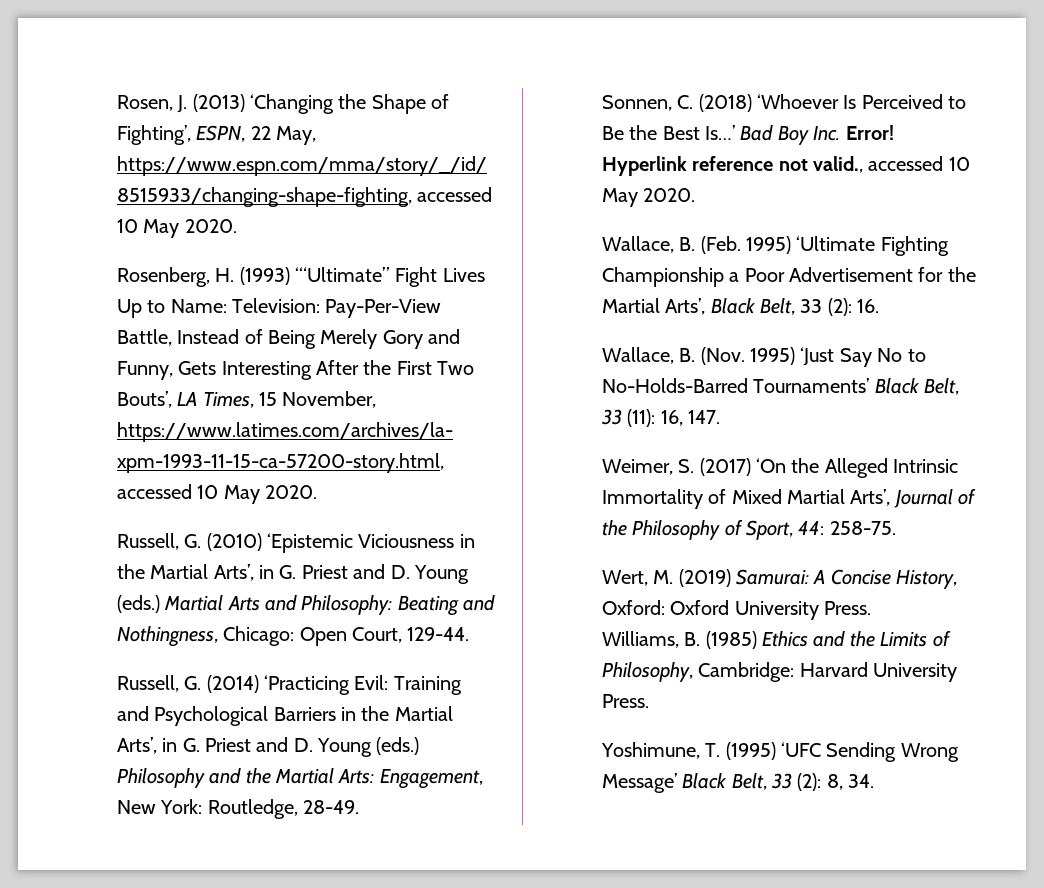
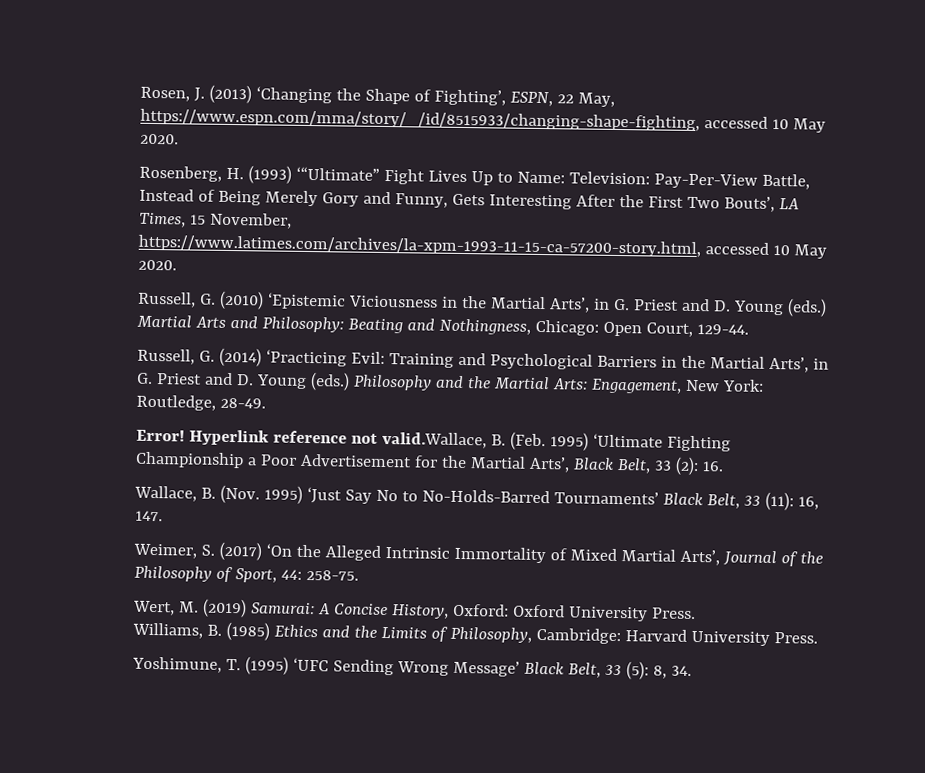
[601,94,967,112] [601,125,894,145] [601,156,970,176] [601,188,696,207] [601,236,674,253] Sonnen, C. (2018) ‘Whoever Is Perceived to Be the Best Is…’ Bad Boy Inc. Error! Hyperlink reference not valid., accessed 10 May 2020. // Wallace, -> [135,429,487,449] Error! Hyperlink reference not valid.Wallace,
[797,773,822,791] (2): -> [625,661,649,680] (5):

